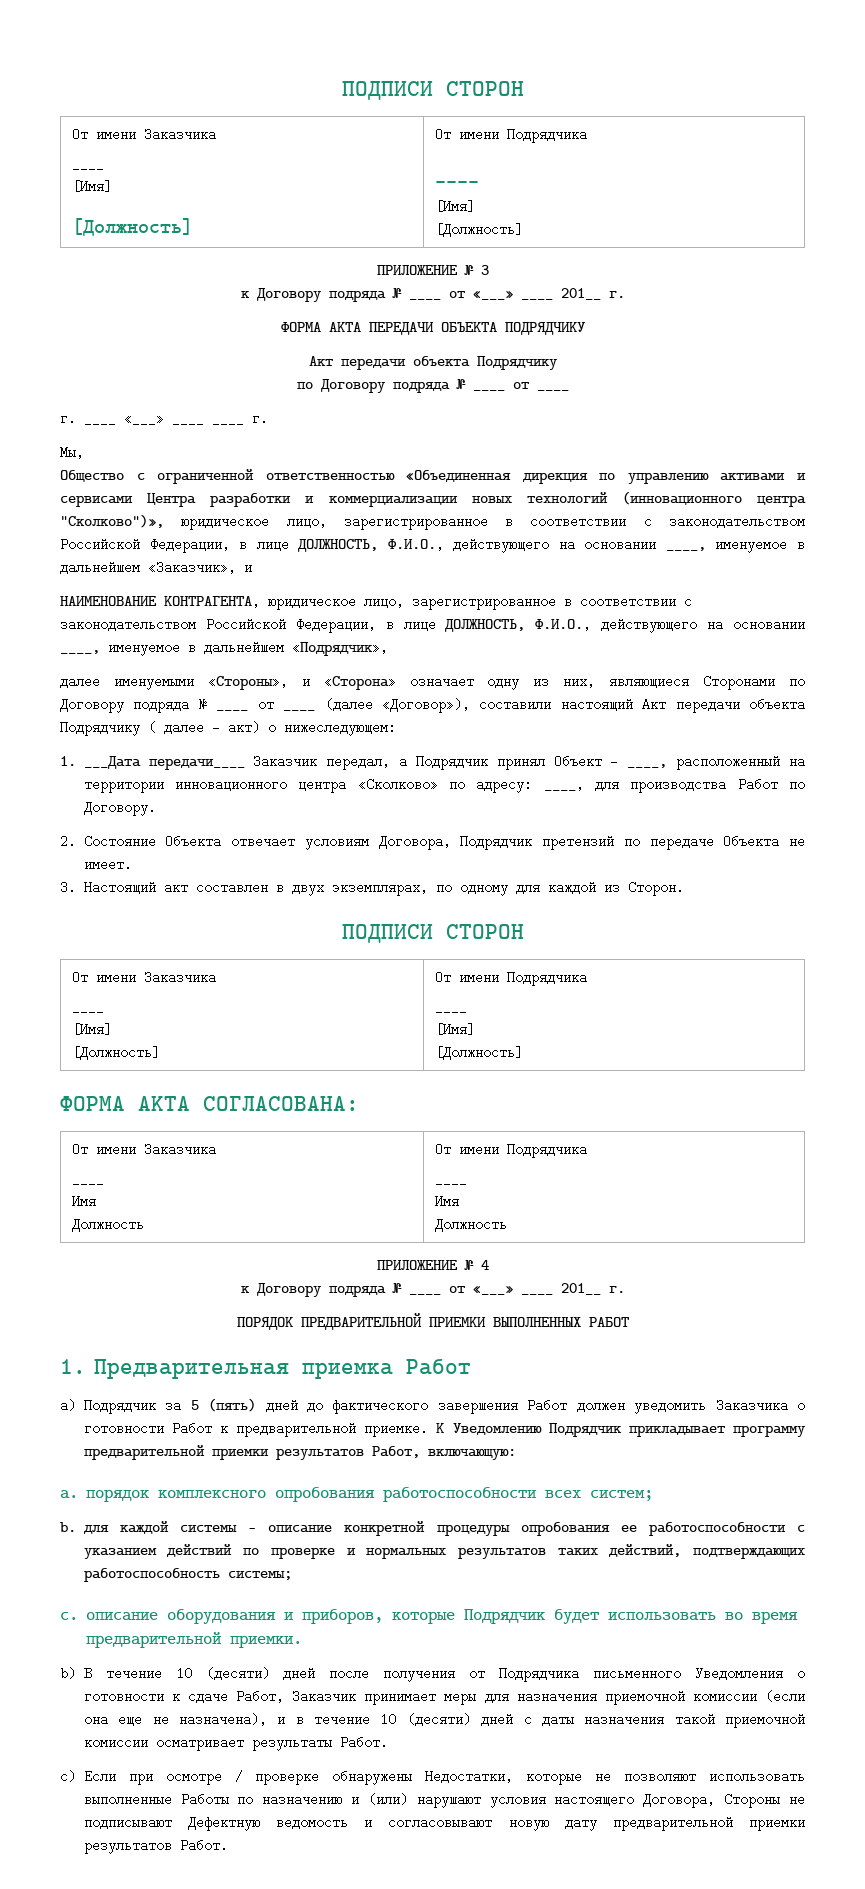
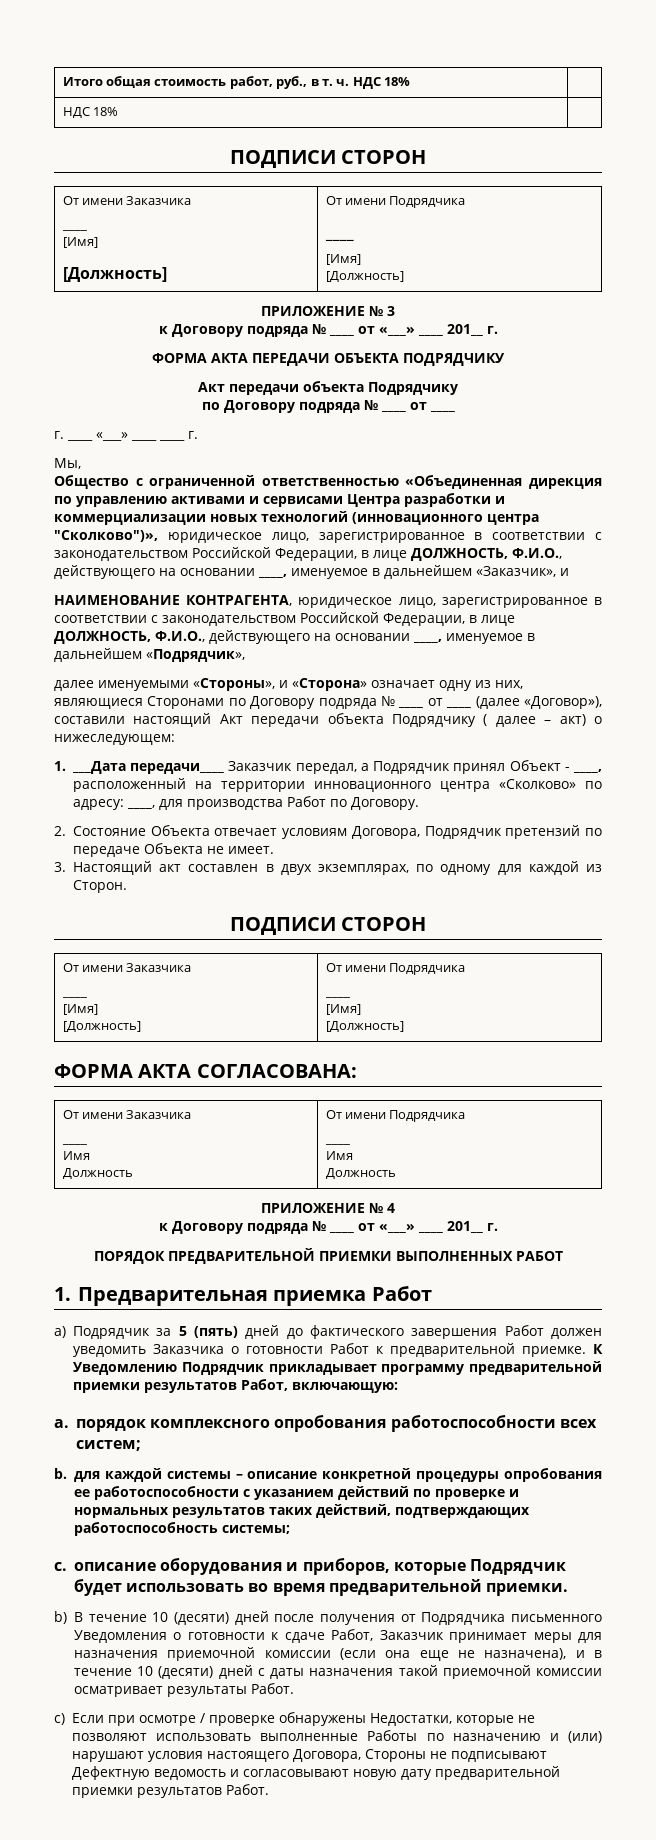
(341, 90) none -> [62,76,411,89] [62,107,119,118] Итого общая стоимость работ, руб., в т. ч. НДС 18% | // НДС 18% | //

